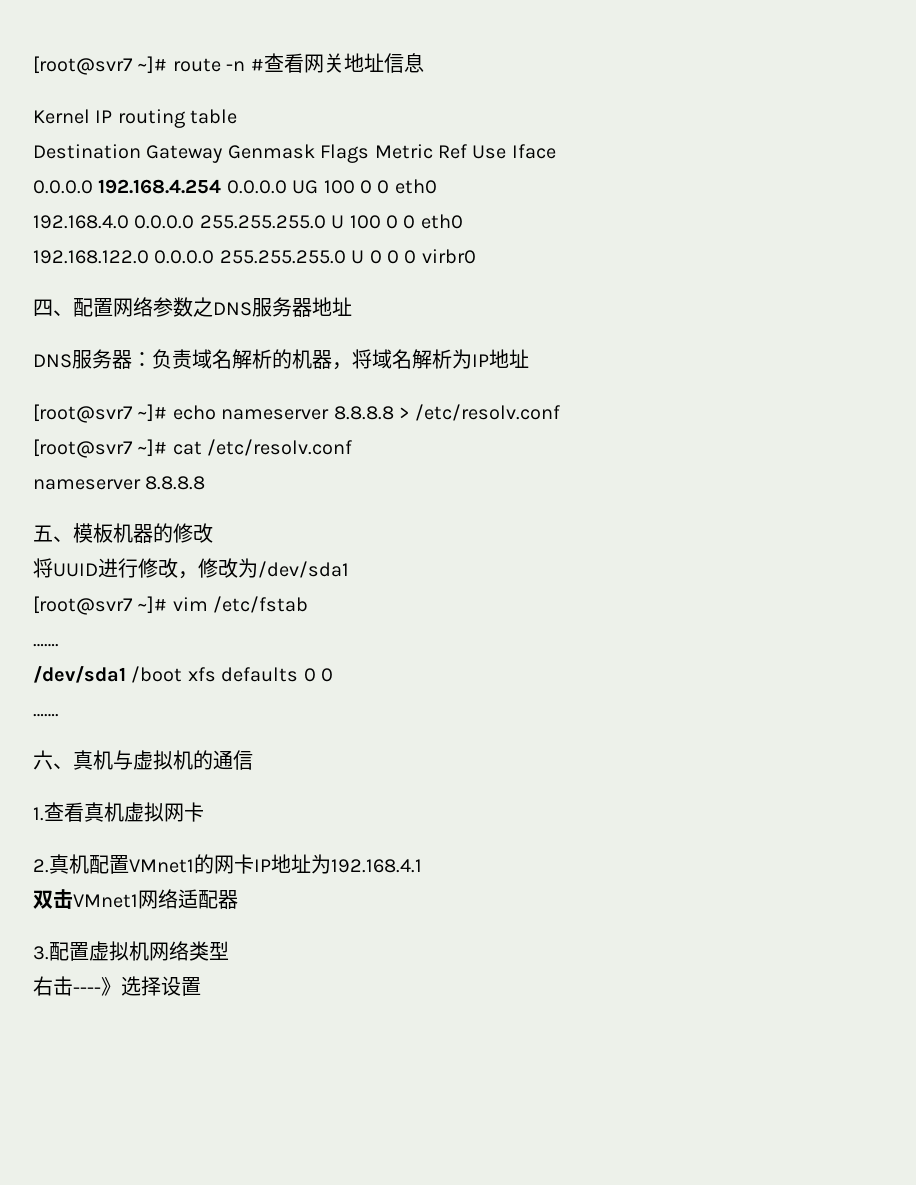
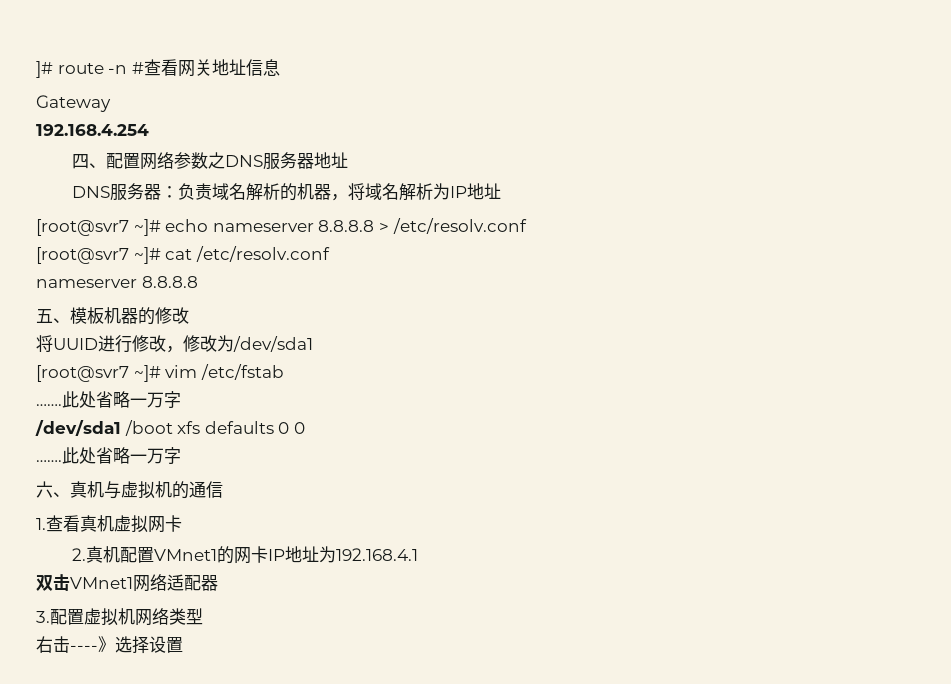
[33,56,168,75] [root@svr7 ~]# -> [36,61,53,78] ]#
[33,109,238,128] [33,144,556,163] [33,179,437,194] [33,214,463,229] [33,249,476,264] Kernel IP routing table // Destination Gateway Genmask Flags Metric Ref Use Iface // 0.0.0.0 192.168.4.254 0.0.0.0 UG 100 0 0 eth0 // 192.168.4.0 0.0.0.0 255.255.255.0 U 100 0 0 eth0 // 192.168.122.0 0.0.0.0 255.255.255.0 U 0 0 0 virbr0 -> [36,95,111,112] [36,124,149,136] Gateway // 192.168.4.254
(59, 645) none -> [62,391,181,408] 此处省略一万字
(59, 715) none -> [62,447,181,464] 此处省略一万字

